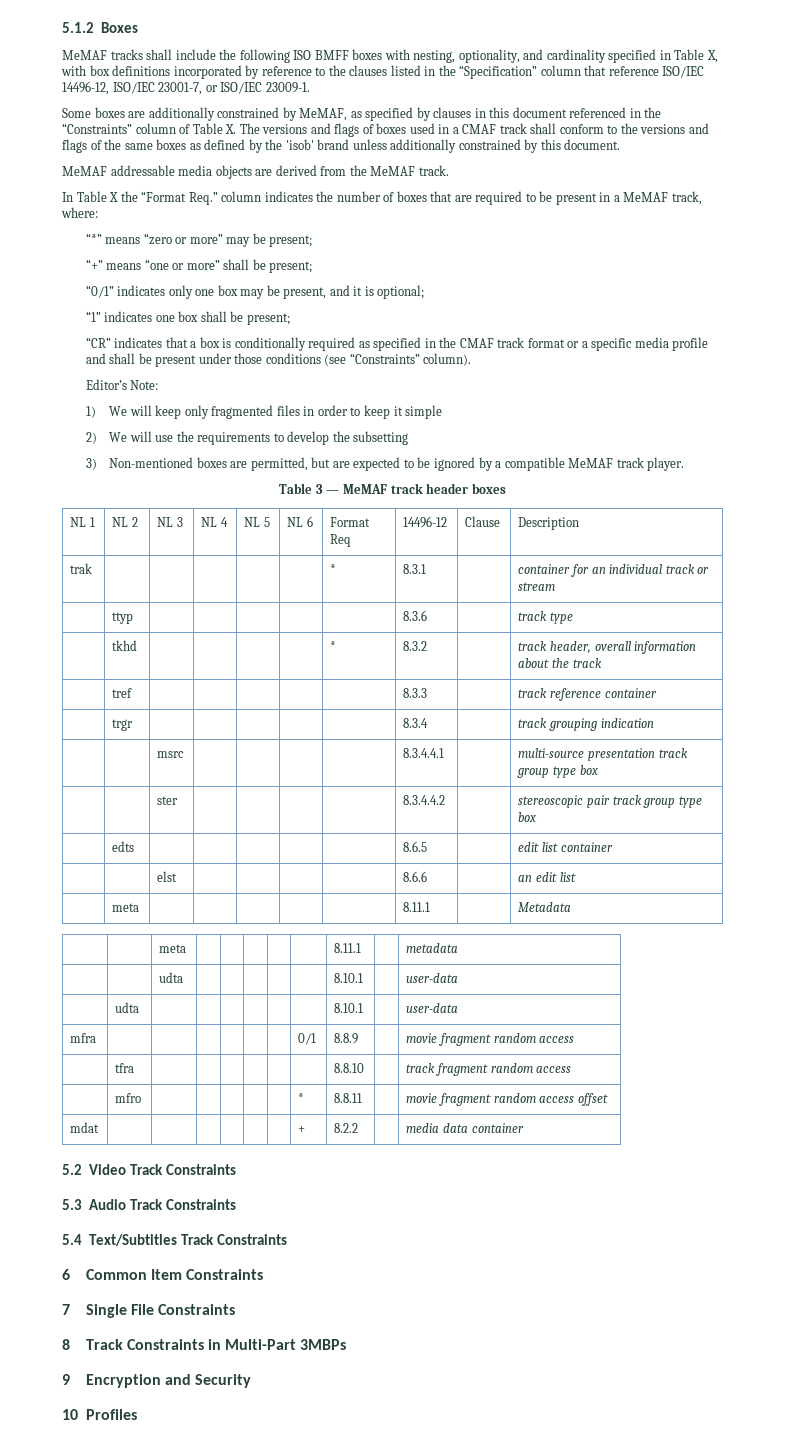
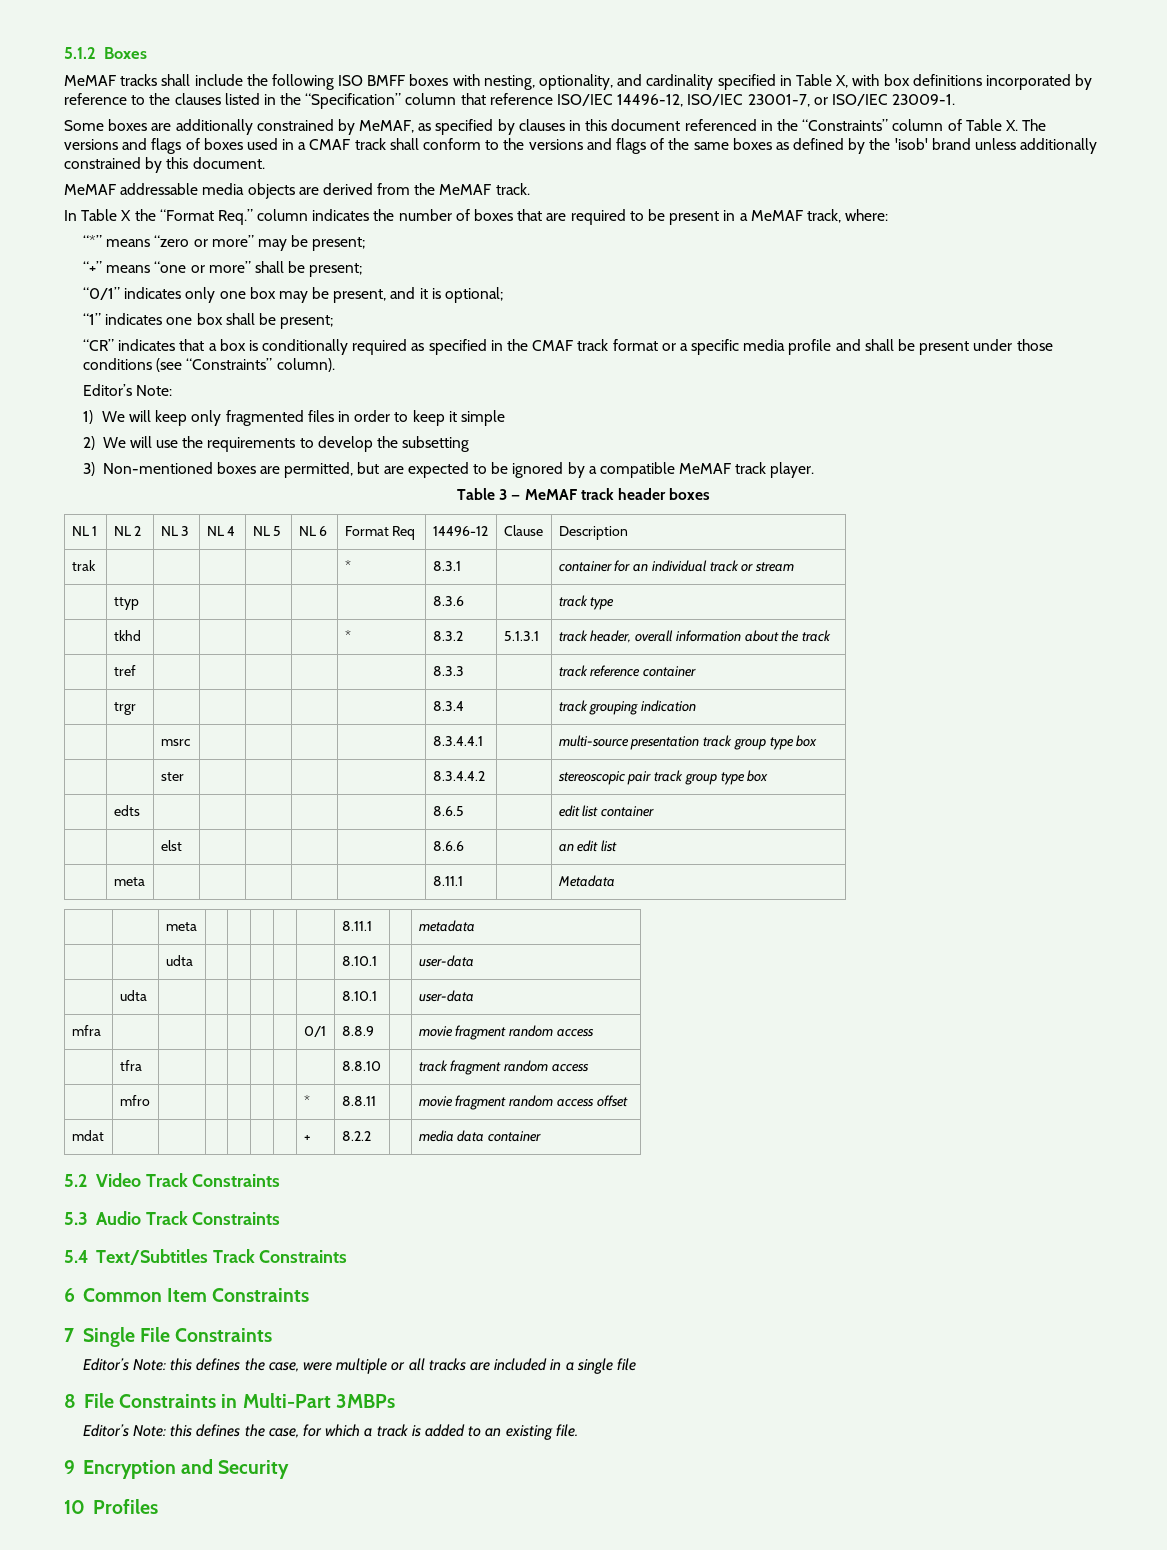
(428, 646) none -> [503,631,539,641] 5.1.3.1
(236, 1309) none -> [82,1358,636,1374] // Editor’s Note: this defines the case, were multiple or all tracks are included in a single file
[85,1339,123,1350] Track -> [83,1393,114,1408] File
(347, 1344) none -> [82,1424,578,1440] // Editor’s Note: this defines the case, for which a track is added to an existing file.

